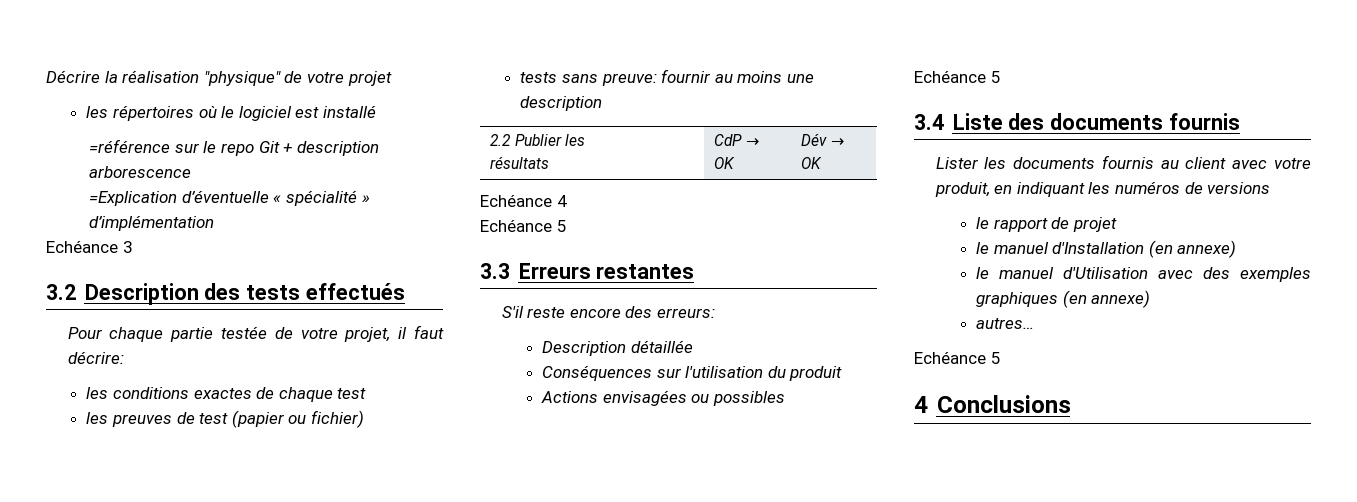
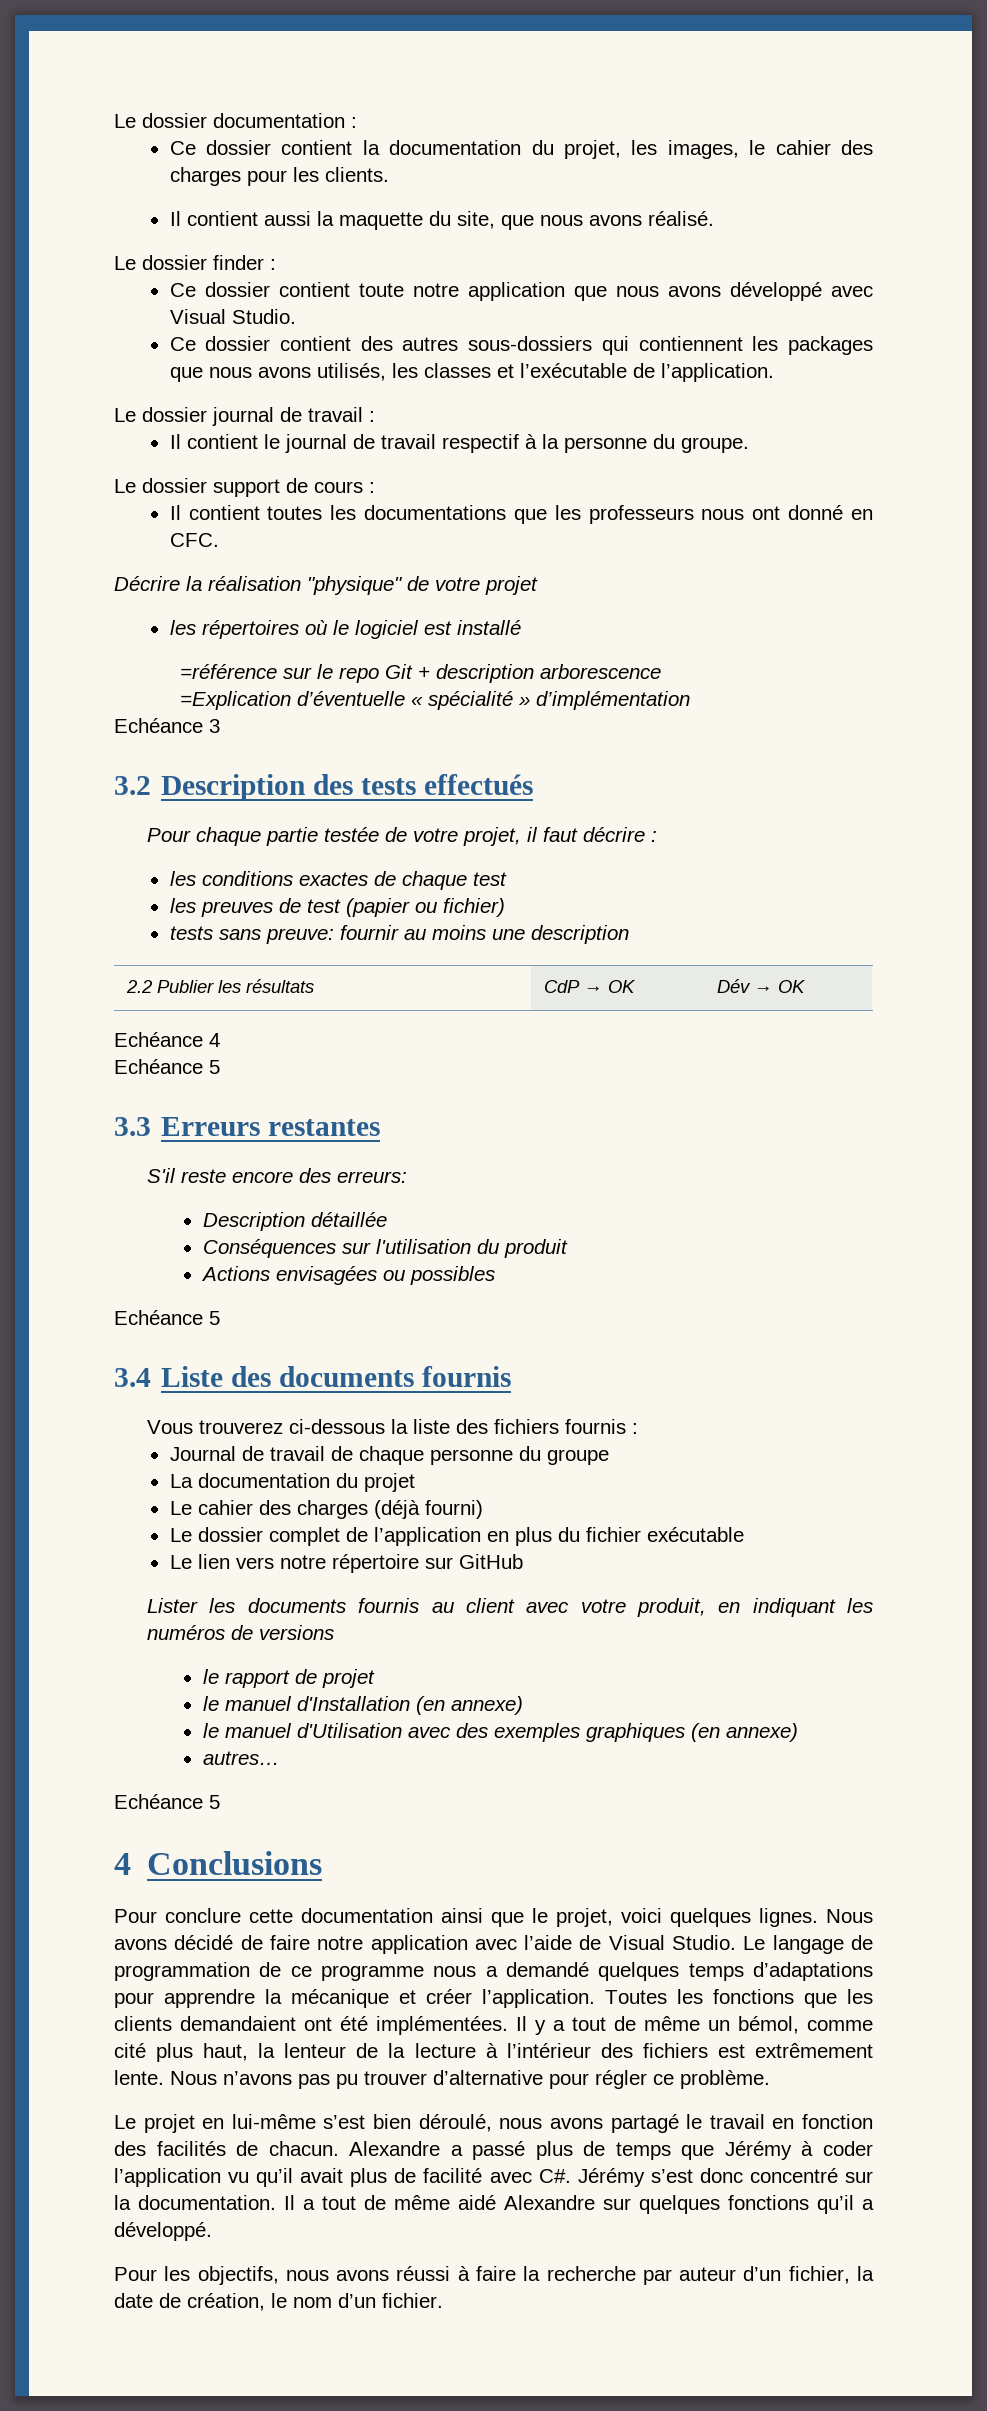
(46, 76) none -> [114,113,357,128] [169,140,874,159] [169,167,389,186] [169,211,714,230] [114,255,276,270] [169,282,873,301] [169,309,296,324] [169,336,873,355] [169,363,774,382] [114,407,375,426] [169,434,749,453] [114,478,375,497] [169,505,873,524] [169,533,219,547] Le dossier documentation : // Ce dossier contient la documentation du projet, les images, le cahier des charges pour les clients. // Il contient aussi la maquette du site, que nous avons réalisé. // Le dossier finder : // Ce dossier contient toute notre application que nous avons développé avec Visual Studio. // Ce dossier contient des autres sous-dossiers qui contiennent les packages que nous avons utilisés, les classes et l’exécutable de l’application. // Le dossier journal de travail : // Il contient le journal de travail respectif à la personne du groupe. // Le dossier support de cours : // Il contient toutes les documentations que les professeurs nous ont donné en CFC. //
[67,351,124,364] décrire: -> [583,827,658,842] décrire :
(1240, 121) none -> [147,1419,639,1434] [169,1446,609,1465] [169,1473,415,1492] [169,1500,483,1519] [169,1527,744,1546] [169,1554,523,1573] // Vous trouverez ci-dessous la liste des fichiers fournis : // Journal de travail de chaque personne du groupe // La documentation du projet // Le cahier des charges (déjà fourni) // Le dossier complet de l’application en plus du fichier exécutable // Le lien vers notre répertoire sur GitHub
(1071, 404) none -> [114,1908,873,1927] [114,1935,873,1954] [114,1962,873,1981] [114,1989,873,2008] [114,2016,873,2035] [114,2043,874,2062] [114,2070,770,2089] [114,2114,874,2133] [114,2141,874,2160] [114,2168,874,2187] [114,2195,874,2214] [114,2222,212,2241] [114,2266,875,2285] [114,2293,443,2311] // Pour conclure cette documentation ainsi que le projet, voici quelques lignes. Nous avons décidé de faire notre application avec l’aide de Visual Studio. Le langage de programmation de ce programme nous a demandé quelques temps d’adaptations pour apprendre la mécanique et créer l’application. Toutes les fonctions que les clients demandaient ont été implémentées. Il y a tout de même un bémol, comme cité plus haut, la lenteur de la lecture à l’intérieur des fichiers est extrêmement lente. Nous n’avons pas pu trouver d’alternative pour régler ce problème. // Le projet en lui-même s’est bien déroulé, nous avons partagé le travail en fonction des facilités de chacun. Alexandre a passé plus de temps que Jérémy à coder l’application vu qu’il avait plus de facilité avec C#. Jérémy s’est donc concentré sur la documentation. Il a tout de même aidé Alexandre sur quelques fonctions qu’il a développé. // Pour les objectifs, nous avons réussi à faire la recherche par auteur d’un fichier, la date de création, le nom d’un fichier.

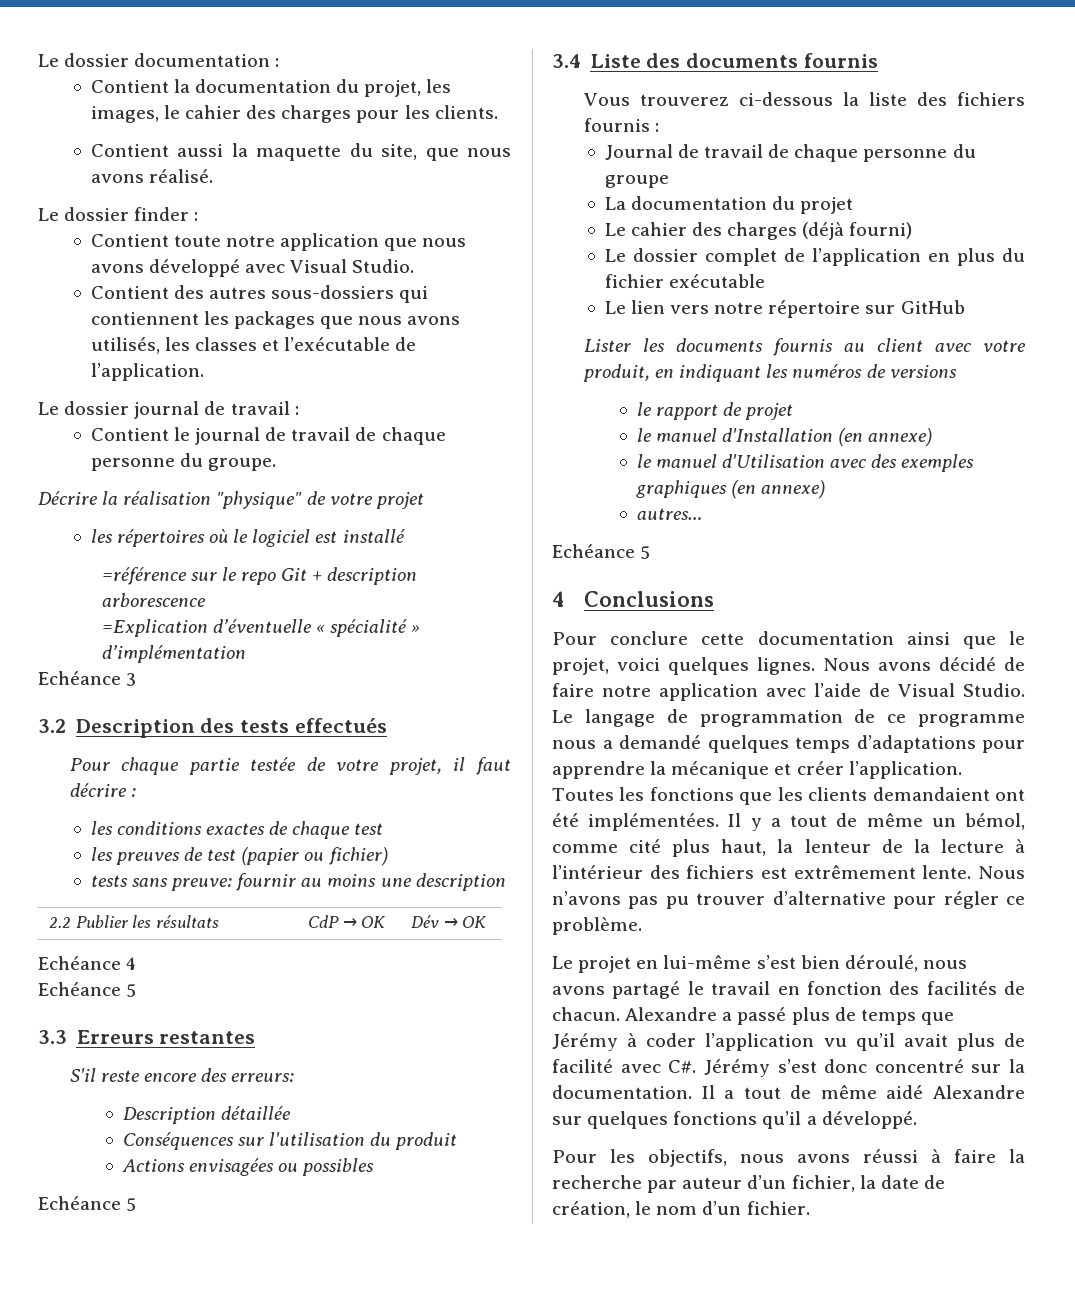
[169,140,353,155] Ce dossier contient -> [90,80,169,93] Contient
[169,211,258,226] Il contient -> [90,144,169,157] Contient
[169,282,350,297] Ce dossier contient -> [90,234,169,247] Contient
[169,336,352,351] Ce dossier contient -> [90,286,169,299] Contient
[169,434,258,449] Il contient -> [90,428,169,441] Contient
[441,434,559,453] respectif à la -> [355,427,446,445] de chaque
[114,478,375,497] [169,505,873,524] [169,533,219,547] // Le dossier support de cours : // Il contient toutes les documentations que les professeurs nous ont donné en CFC. -> (277, 464) none

